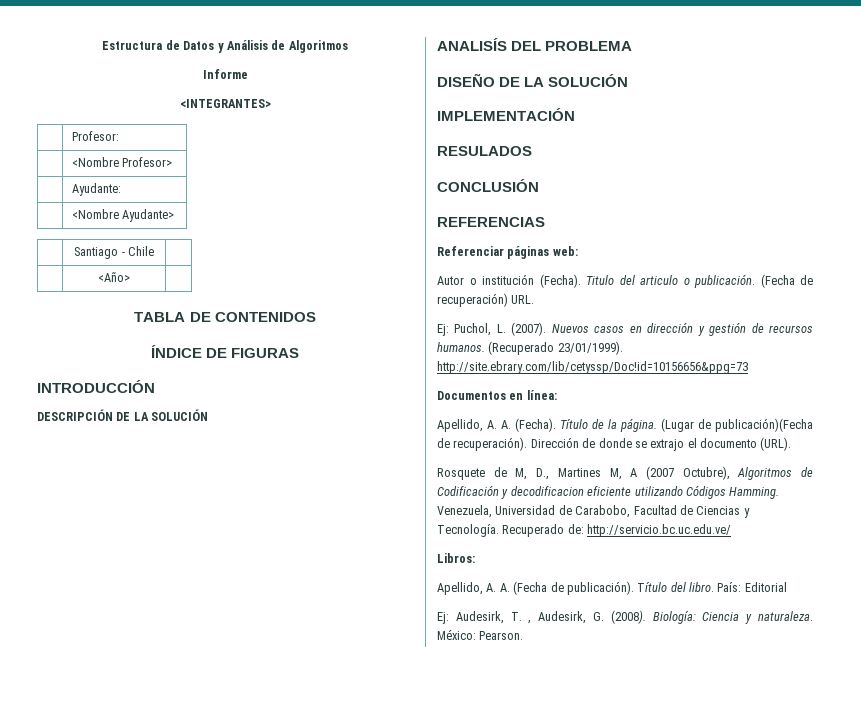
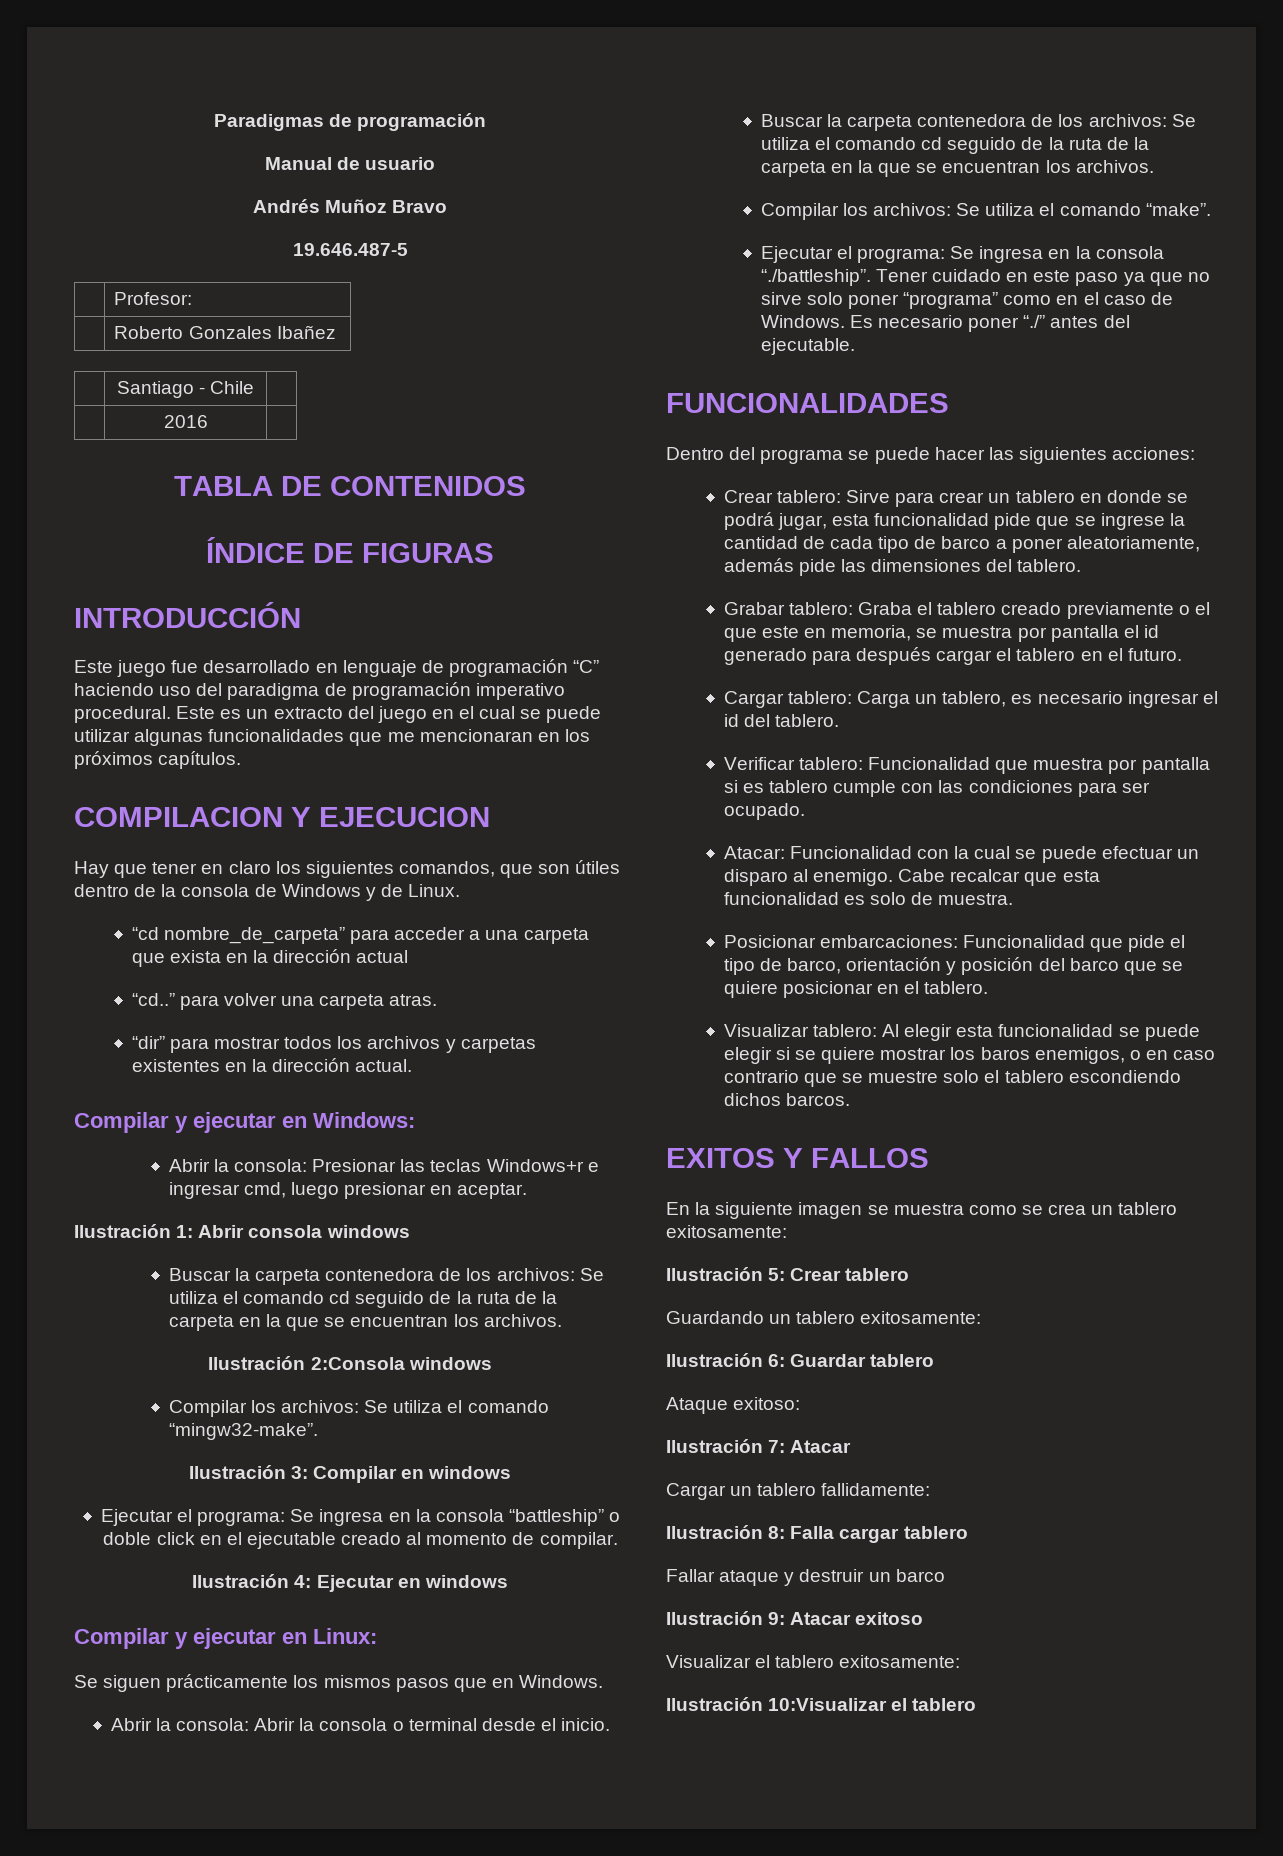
[102,40,348,53] [202,69,248,79] [179,99,271,108] [71,131,119,141] [71,157,173,167] [71,183,121,196] [71,209,175,222] Estructura de Datos y Análisis de Algoritmos // Informe // <INTEGRANTES> // | Profesor: // | <Nombre Profesor> // | Ayudante: // | <Nombre Ayudante> -> [213,113,487,131] [264,157,436,170] [252,199,448,213] [292,243,408,256] [114,292,193,305] [114,325,336,339] Paradigmas de programación // Manual de usuario // Andrés Muñoz Bravo // 19.646.487-5 // | Profesor: // | Roberto Gonzales Ibañez
[98,272,130,282] <Año> -> [163,415,208,428] 2016
[37,409,209,421] [437,38,633,51] [437,73,629,87] [437,108,575,121] [437,146,532,156] [437,179,539,192] [437,217,545,227] [437,246,578,259] [437,274,813,288] [437,293,535,307] [437,322,813,336] [437,341,623,355] [437,361,748,374] [437,390,557,400] [437,418,813,432] [437,437,792,451] [437,466,813,480] [437,485,780,499] [437,505,750,518] [437,524,732,537] [437,553,475,563] [437,581,787,595] [437,610,813,624] [437,629,524,640] DESCRIPCIÓN DE LA SOLUCIÓN // ANALISÍS DEL PROBLEMA // DISEÑO DE LA SOLUCIÓN // IMPLEMENTACIÓN // RESULADOS // CONCLUSIÓN // REFERENCIAS // Referenciar páginas web: // Autor o institución (Fecha). Titulo del articulo o publicación. (Fecha de recuperación) URL. // Ej: Puchol, L. (2007). Nuevos casos en dirección y gestión de recursos humanos. (Recuperado 23/01/1999). http://site.ebrary.com/lib/cetyssp/Doc!id=10156656&ppg=73 // Documentos en línea: // Apellido, A. A. (Fecha). Título de la página. (Lugar de publicación)(Fecha de recuperación). Dirección de donde se extrajo el documento (URL). // Rosquete de M, D., Martines M, A (2007 Octubre), Algoritmos de Codificación y decodificacion eficiente utilizando Códigos Hamming. Venezuela, Universidad de Carabobo, Facultad de Ciencias y Tecnología. Recuperado de: http://servicio.bc.uc.edu.ve/ // Libros: // Apellido, A. A. (Fecha de publicación). Título del libro. País: Editorial // Ej: Audesirk, T. , Audesirk, G. (2008). Biología: Ciencia y naturaleza. México: Pearson. -> [74,659,600,677] [74,682,565,700] [74,706,602,723] [74,729,590,746] [74,751,242,769] [74,807,490,827] [74,860,621,878] [74,884,461,901] [131,927,589,944] [131,949,409,967] [131,993,438,1010] [131,1036,536,1053] [131,1058,413,1072] [74,1112,415,1133] [168,1159,599,1172] [168,1182,528,1199] [74,1224,410,1238] [168,1268,604,1285] [168,1291,557,1308] [168,1314,562,1331] [208,1356,492,1370] [168,1400,549,1417] [168,1423,318,1440] [188,1465,512,1483] [100,1509,621,1526] [103,1532,618,1549] [192,1574,508,1592] [74,1628,377,1649] [74,1674,604,1692] [110,1718,611,1731] [760,114,1196,131] [760,137,1149,154] [760,160,1154,177] [760,203,1211,220] [760,246,1164,263] [760,269,1210,286] [760,292,1173,309] [760,315,1130,332] [760,338,855,355] [666,393,949,413] [666,447,1196,464] [723,490,1189,507] [723,512,1185,530] [723,536,1200,553] [723,558,1082,576] [723,602,1210,619] [723,625,1160,642] [723,647,1182,665] [723,691,1218,708] [723,714,840,727] [723,757,1210,774] [723,780,1150,797] [723,803,805,820] [723,846,1199,863] [723,869,1100,886] [723,892,1014,905] [723,935,1186,952] [723,957,1184,975] [723,981,989,998] [723,1024,1200,1041] [723,1047,1216,1064] [723,1070,1181,1087] [723,1093,850,1106] [666,1148,929,1168] [666,1202,1178,1219] [666,1225,787,1238] [666,1267,910,1281] [666,1311,982,1324] [666,1353,935,1367] [666,1397,801,1414] [666,1439,852,1453] [666,1483,931,1500] [666,1525,968,1543] [666,1569,945,1586] [666,1611,924,1625] [666,1655,961,1668] [666,1697,977,1711] Este juego fue desarrollado en lenguaje de programación “C” haciendo uso del paradigma de programación imperativo procedural. Este es un extracto del juego en el cual se puede utilizar algunas funcionalidades que me mencionaran en los próximos capítulos. // COMPILACION Y EJECUCION // Hay que tener en claro los siguientes comandos, que son útiles dentro de la consola de Windows y de Linux. // “cd nombre_de_carpeta” para acceder a una carpeta que exista en la dirección actual // “cd..” para volver una carpeta atras. // “dir” para mostrar todos los archivos y carpetas existentes en la dirección actual. // Compilar y ejecutar en Windows: // Abrir la consola: Presionar las teclas Windows+r e ingresar cmd, luego presionar en aceptar. // Ilustración 1: Abrir consola windows // Buscar la carpeta contenedora de los archivos: Se utiliza el comando cd seguido de la ruta de la carpeta en la que se encuentran los archivos. // Ilustración 2:Consola windows // Compilar los archivos: Se utiliza el comando “mingw32-make”. // Ilustración 3: Compilar en windows // Ejecutar el programa: Se ingresa en la consola “battleship” o doble click en el ejecutable creado al momento de compilar. // Ilustración 4: Ejecutar en windows // Compilar y ejecutar en Linux: // Se siguen prácticamente los mismos pasos que en Windows. // Abrir la consola: Abrir la consola o terminal desde el inicio. // Buscar la carpeta contenedora de los archivos: Se utiliza el comando cd seguido de la ruta de la carpeta en la que se encuentran los archivos. // Compilar los archivos: Se utiliza el comando “make”. // Ejecutar el programa: Se ingresa en la consola “./battleship”. Tener cuidado en este paso ya que no sirve solo poner “programa” como en el caso de Windows. Es necesario poner “./” antes del ejecutable. // FUNCIONALIDADES // Dentro del programa se puede hacer las siguientes acciones: // Crear tablero: Sirve para crear un tablero en donde se podrá jugar, esta funcionalidad pide que se ingrese la cantidad de cada tipo de barco a poner aleatoriamente, además pide las dimensiones del tablero. // Grabar tablero: Graba el tablero creado previamente o el que este en memoria, se muestra por pantalla el id generado para después cargar el tablero en el futuro. // Cargar tablero: Carga un tablero, es necesario ingresar el id del tablero. // Verificar tablero: Funcionalidad que muestra por pantalla si es tablero cumple con las condiciones para ser ocupado. // Atacar: Funcionalidad con la cual se puede efectuar un disparo al enemigo. Cabe recalcar que esta funcionalidad es solo de muestra. // Posicionar embarcaciones: Funcionalidad que pide el tipo de barco, orientación y posición del barco que se quiere posicionar en el tablero. // Visualizar tablero: Al elegir esta funcionalidad se puede elegir si se quiere mostrar los baros enemigos, o en caso contrario que se muestre solo el tablero escondiendo dichos barcos. // EXITOS Y FALLOS // En la siguiente imagen se muestra como se crea un tablero exitosamente: // Ilustración 5: Crear tablero // Guardando un tablero exitosamente: // Ilustración 6: Guardar tablero // Ataque exitoso: // Ilustración 7: Atacar // Cargar un tablero fallidamente: // Ilustración 8: Falla cargar tablero // Fallar ataque y destruir un barco // Ilustración 9: Atacar exitoso // Visualizar el tablero exitosamente: // Ilustración 10:Visualizar el tablero

